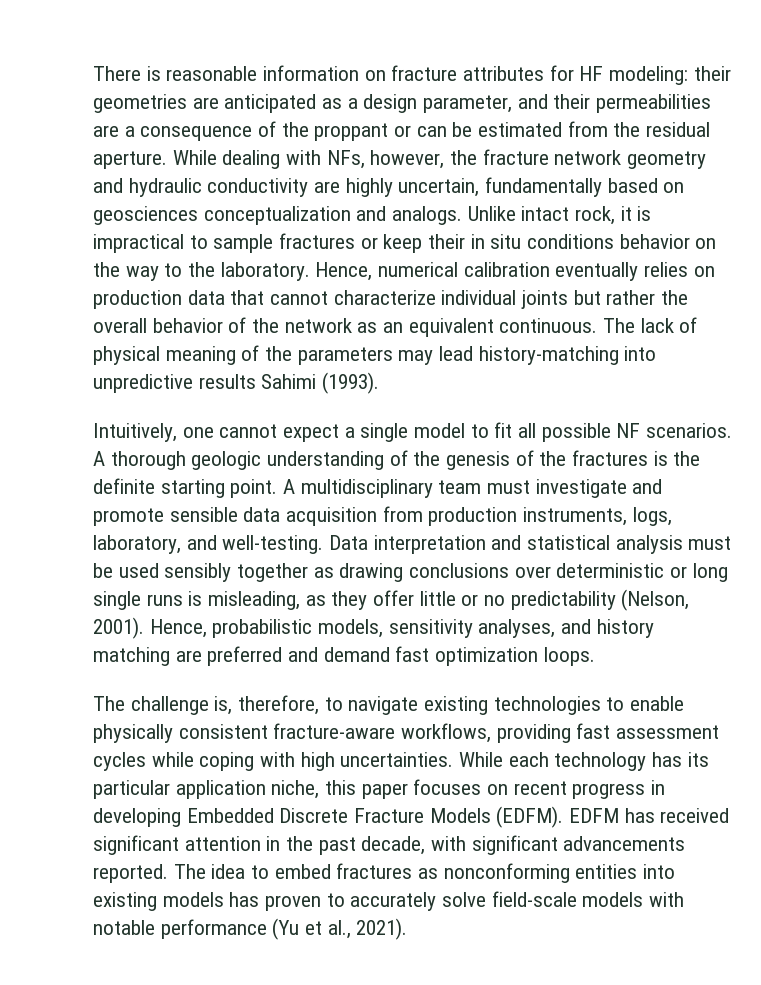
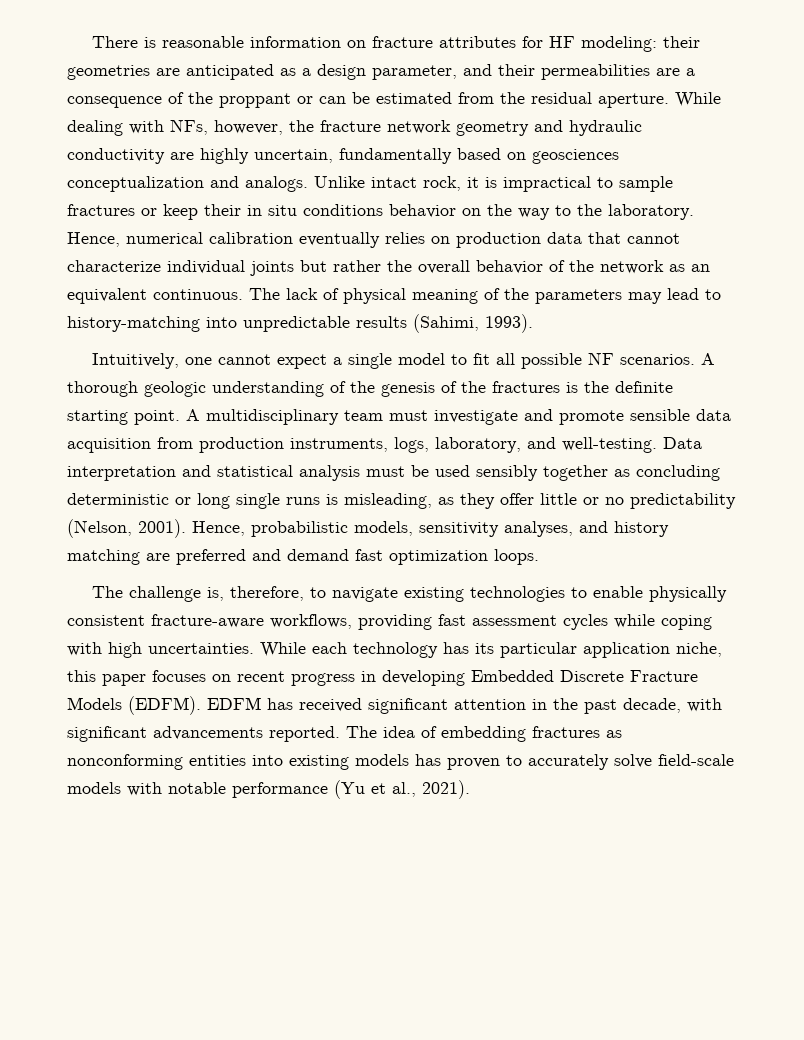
(474, 353) none -> [705,289,721,300] to
[93,372,380,394] unpredictive results Sahimi (1993). -> [243,314,533,333] unpredictable results (Sahimi, 1993).
[339,563,551,582] drawing conclusions over -> [636,465,720,481] concluding
[251,864,331,879] to embed -> [421,726,526,742] of embedding

